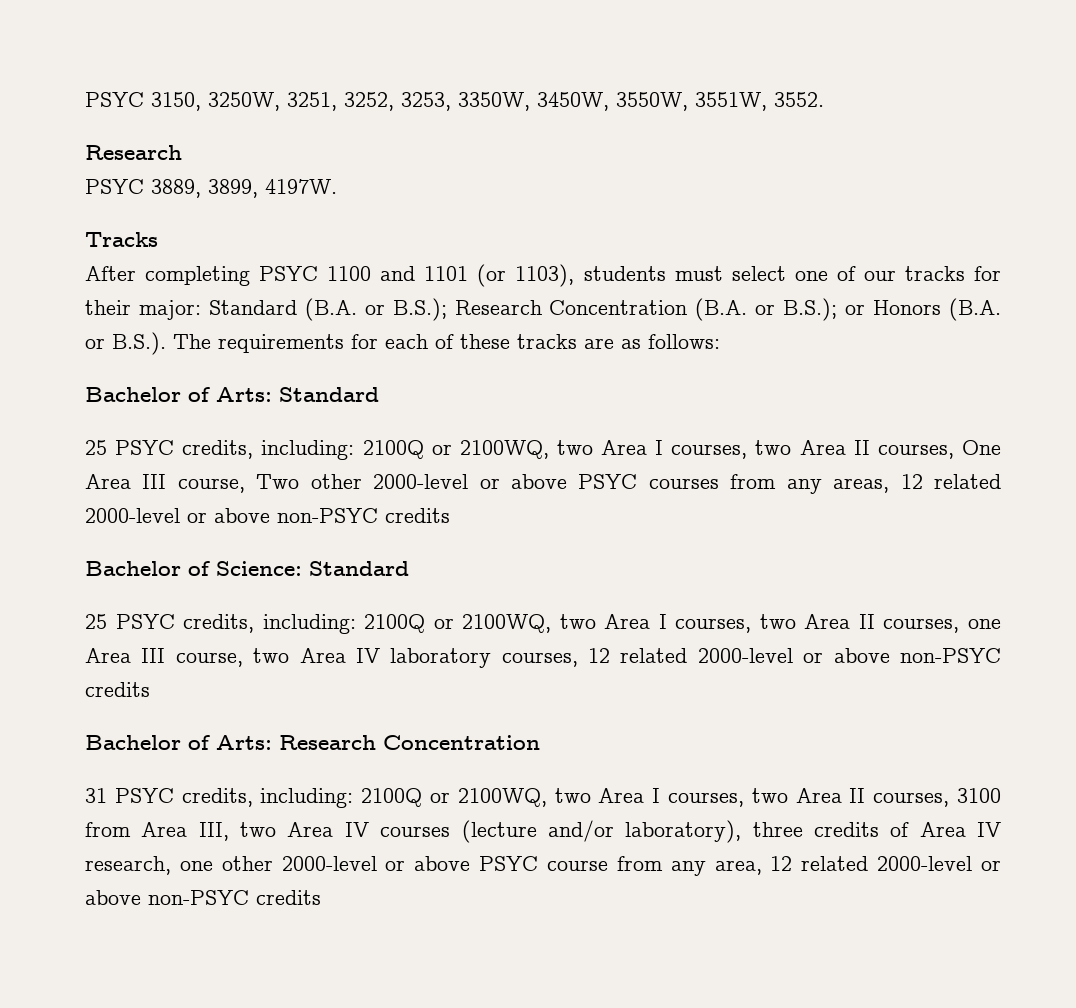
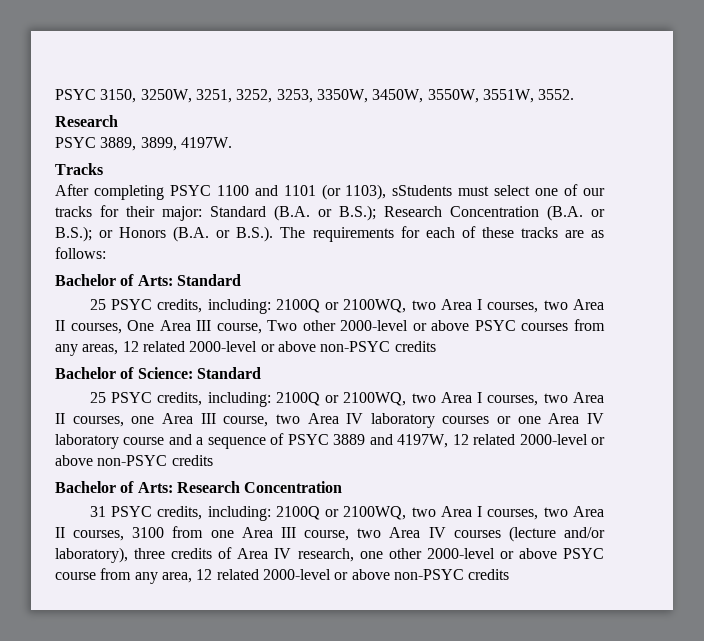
[583,266,666,281] students -> [392,185,453,196] sStudents
[501,652,578,667] courses, -> [442,413,605,424] [55,433,449,449] courses or one Area IV laboratory course and a sequence of PSYC 3889 and 4197W,
[141,822,229,841] Area III, -> [210,527,350,541] one Area III course,

